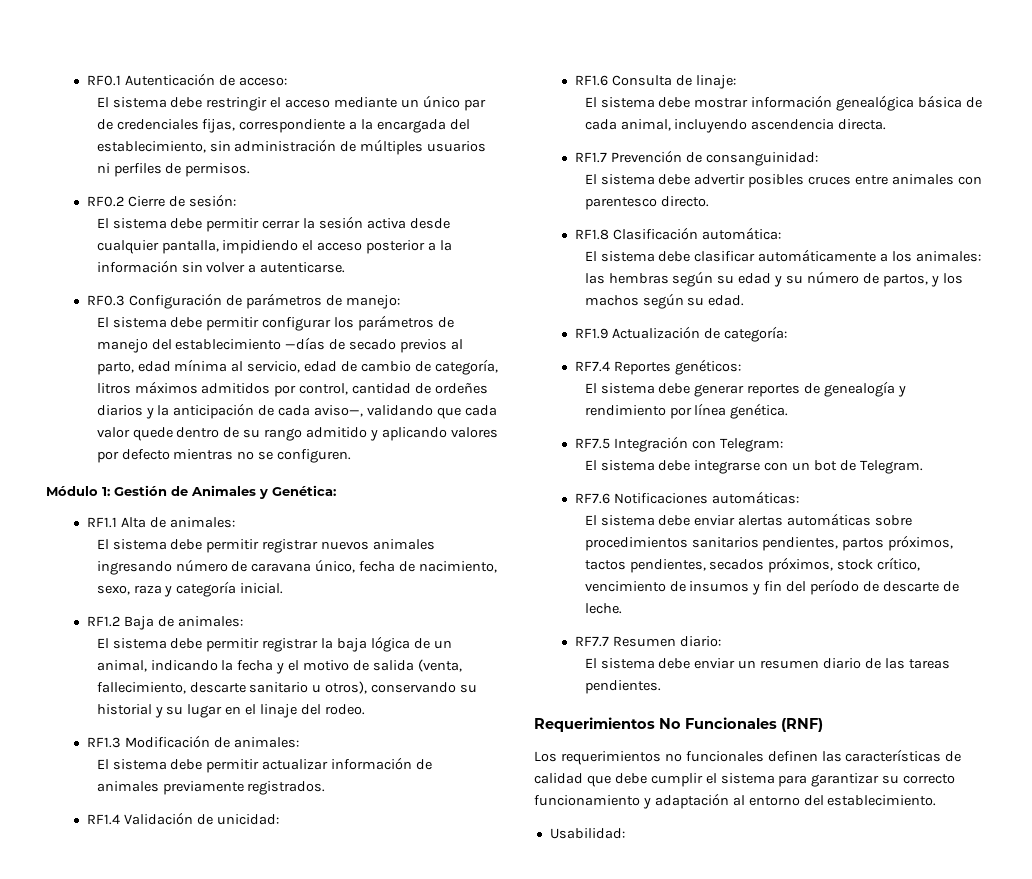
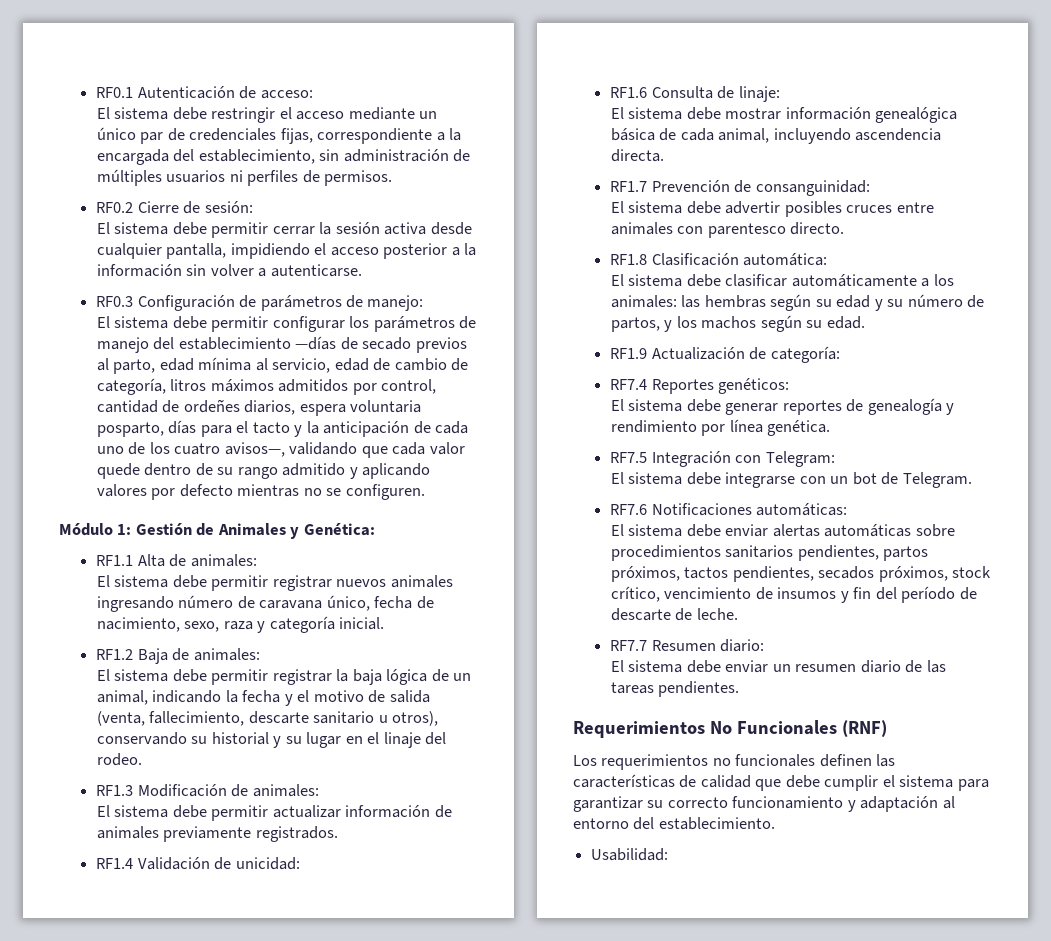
[96,405,143,416] diarios -> [244,400,422,416] [97,420,290,437] diarios, espera voluntaria posparto, días para el tacto
[314,405,364,417] aviso—, -> [97,442,285,457] uno de los cuatro avisos—,

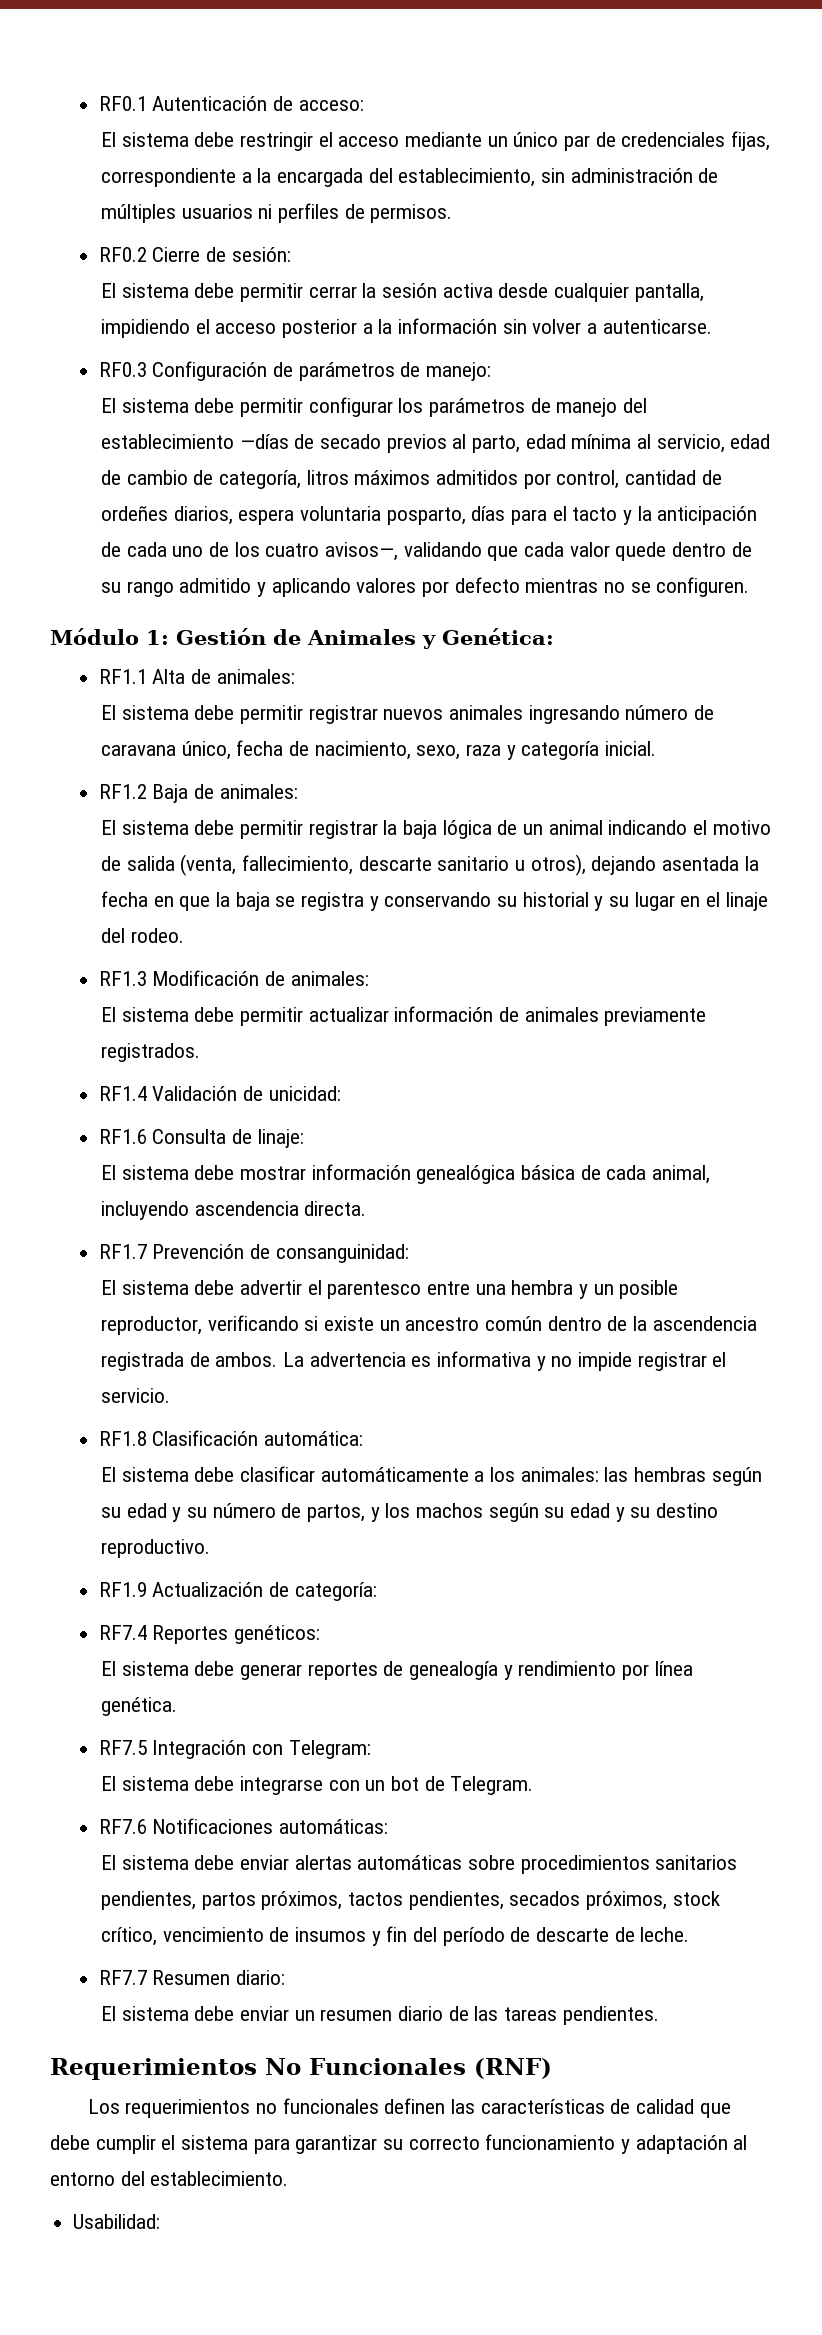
[97,690,293,706] animal, indicando la fecha y -> [548,820,688,835] animal indicando
(439, 718) none -> [591,856,759,875] [100,891,379,911] dejando asentada la fecha en que la baja se registra y
[784,201,934,217] [611,222,845,238] posibles cruces entre animales con parentesco directo. -> [307,1280,679,1299] [100,1315,757,1335] [100,1351,727,1371] [100,1388,170,1403] el parentesco entre una hembra y un posible reproductor, verificando si existe un ancestro común dentro de la ascendencia registrada de ambos. La advertencia es informativa y no impide registrar el servicio.
[826,316,865,329] edad. -> [570,1503,719,1522] [100,1539,210,1558] edad y su destino reproductivo.

